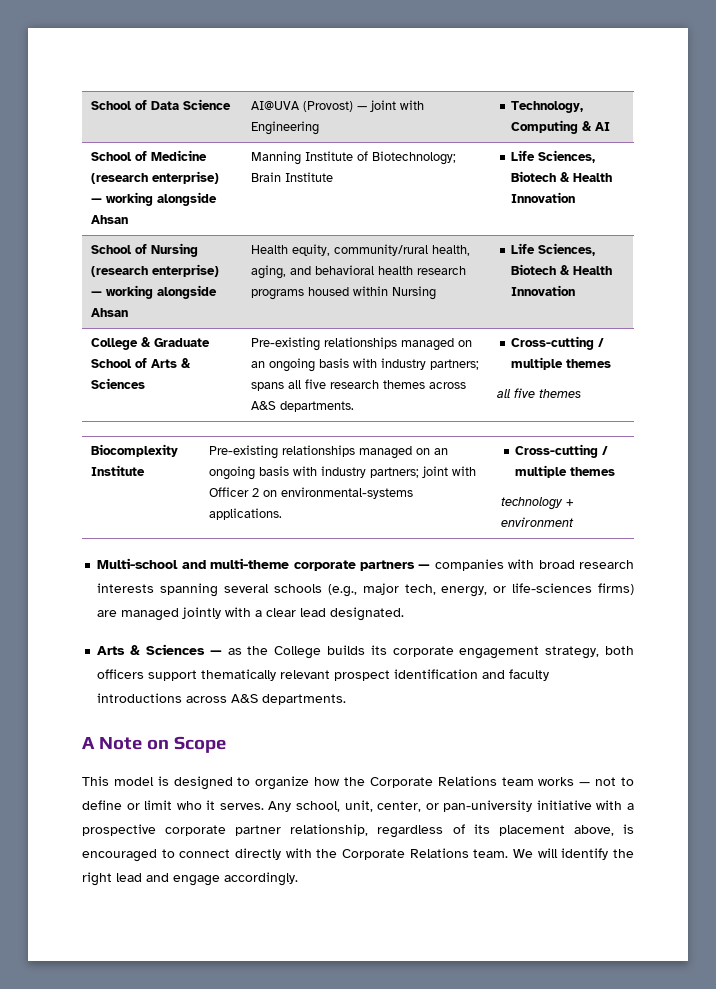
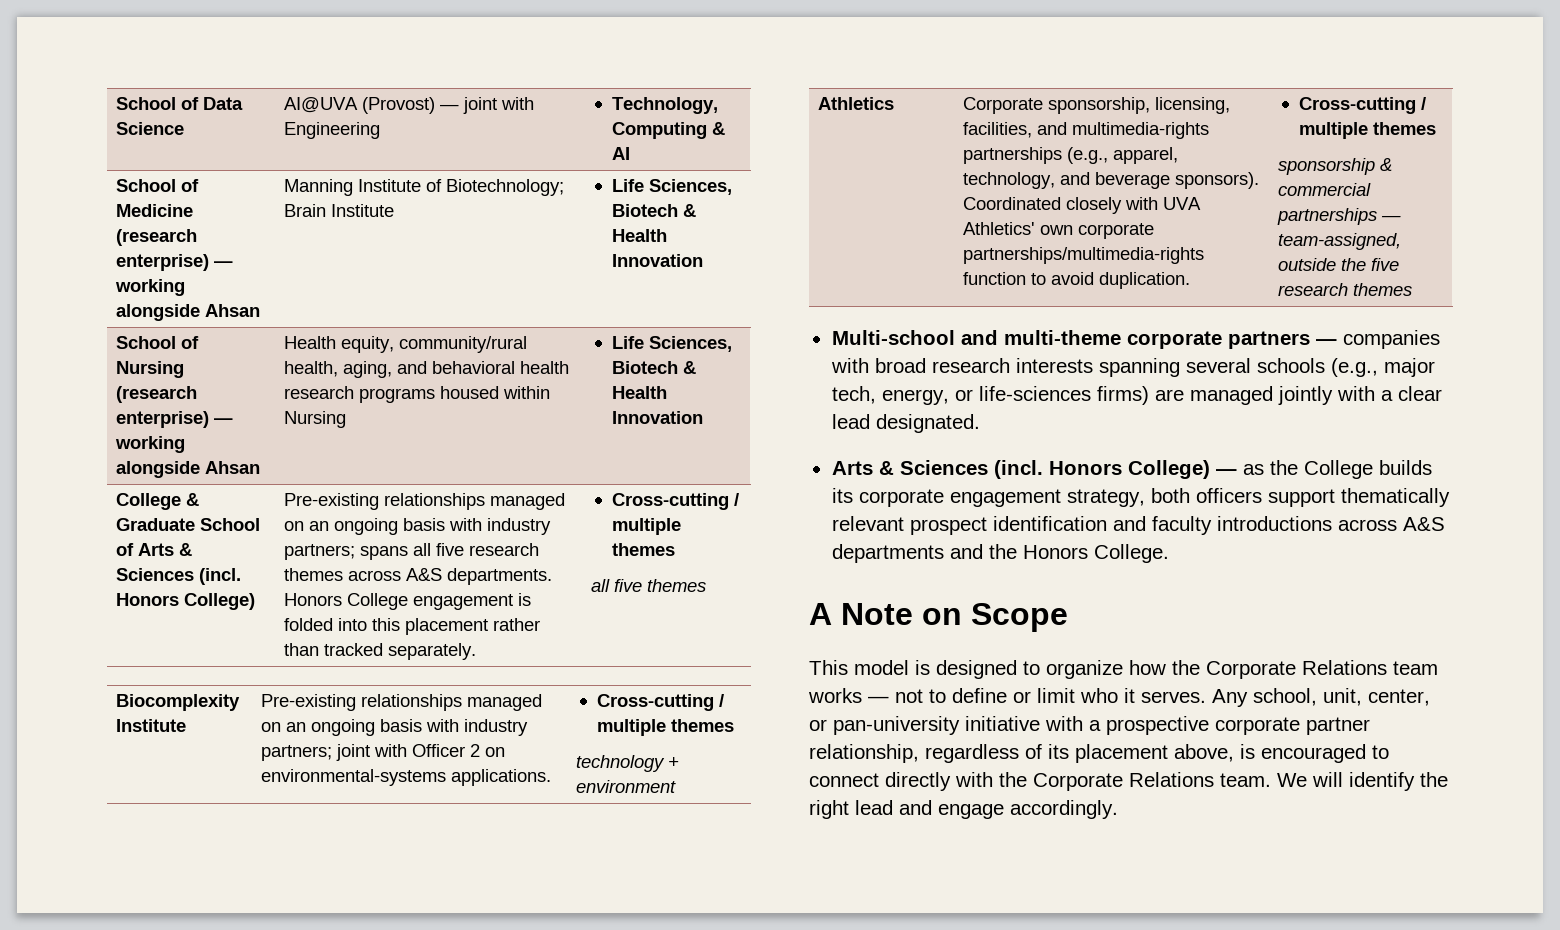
(146, 383) none -> [199,568,242,585] [116,593,256,610] (incl. Honors College)
(355, 406) none -> [284,593,532,610] [284,618,541,635] [284,643,477,660] Honors College engagement is folded into this placement rather than tracked separately.
(575, 522) none -> [818,97,895,110] [963,97,1231,114] [963,122,1210,139] [963,147,1179,164] [963,172,1260,189] [963,197,1202,214] [963,222,1155,239] [963,247,1205,264] [963,272,1191,289] [1298,97,1426,114] [1298,122,1436,139] [1278,158,1393,175] [1278,183,1372,196] [1277,208,1402,225] [1278,233,1402,250] [1278,258,1400,271] [1278,283,1413,296] // Athletics | Corporate sponsorship, licensing, facilities, and multimedia-rights partnerships (e.g., apparel, technology, and beverage sponsors). Coordinated closely with UVA Athletics' own corporate partnerships/multimedia-rights function to avoid duplication. | Cross-cutting / multiple themes // sponsorship & commercial partnerships — team-assigned, outside the five research themes
(205, 649) none -> [993,460,1210,479] (incl. Honors College)
[262,694,347,705] departments. -> [831,544,1169,563] departments and the Honors College.

